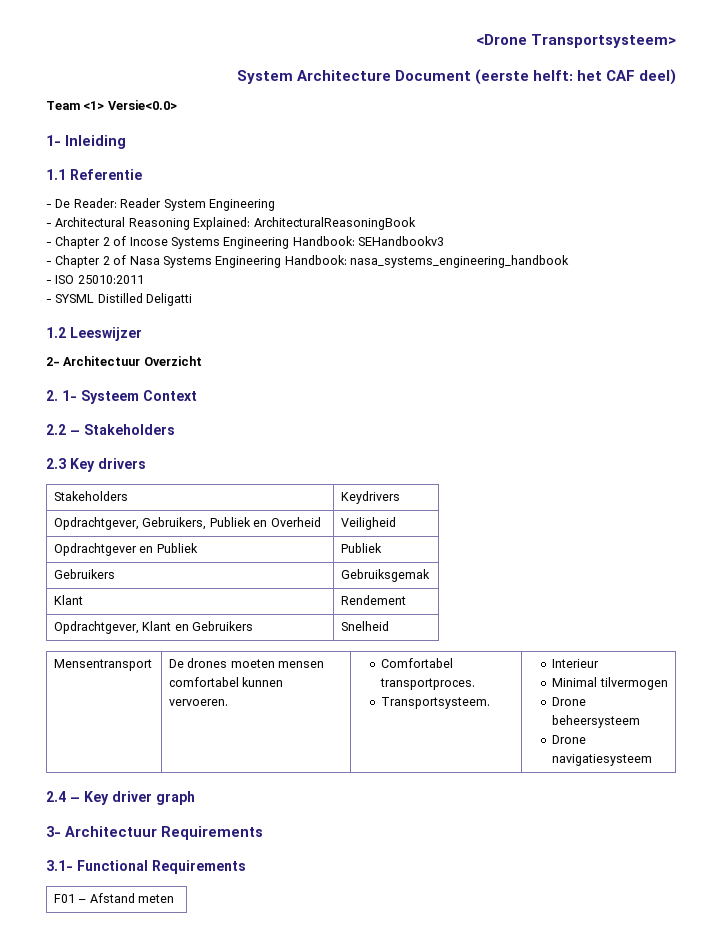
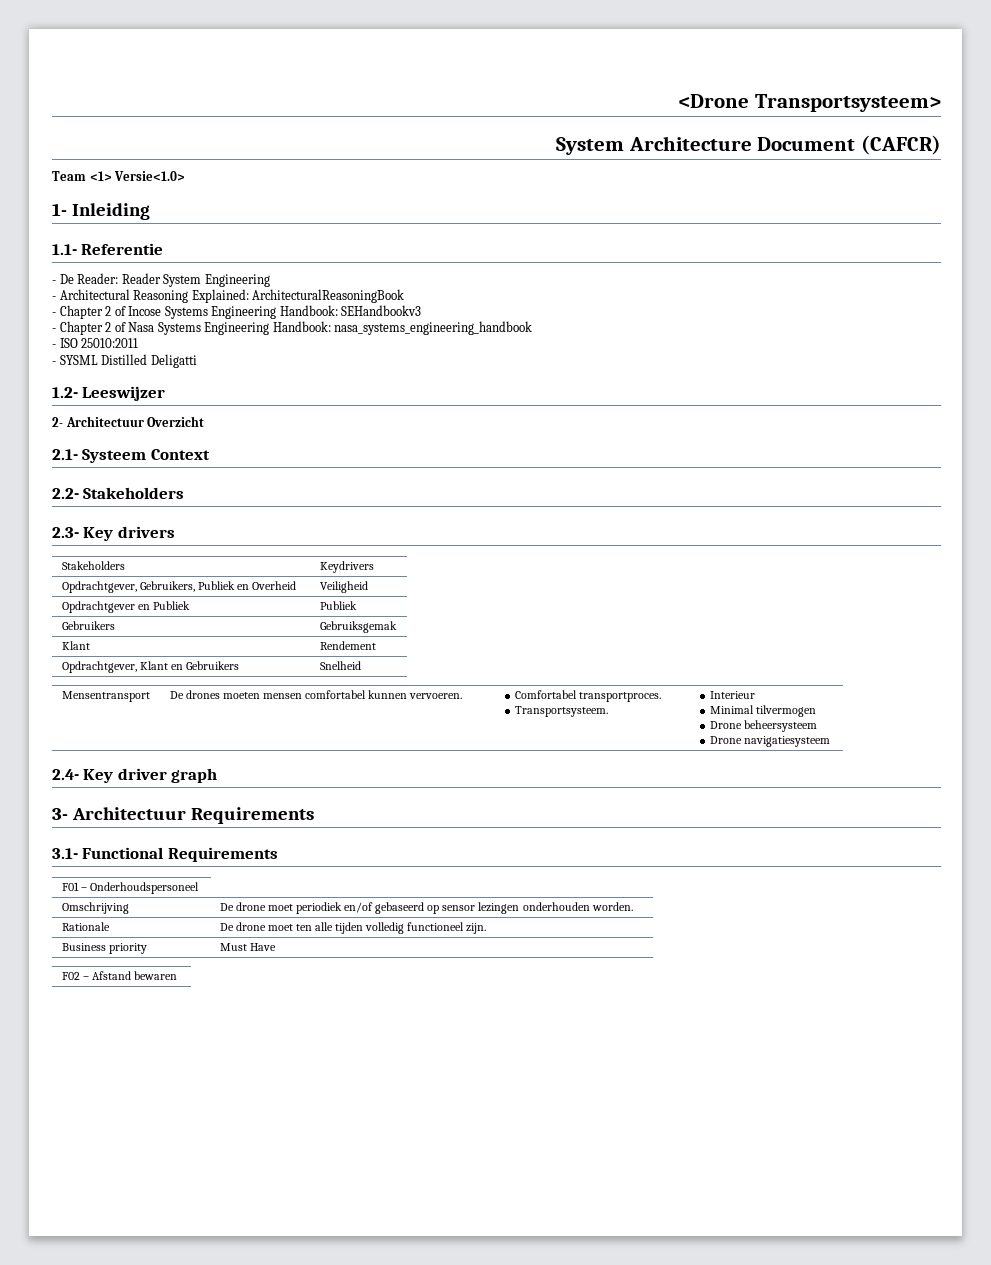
[474,69,676,85] (eerste helft: het CAF deel) -> [860,135,941,155] (CAFCR)
[107,100,177,110] Versie<0.0> -> [114,171,186,181] Versie<1.0>
[46,169,66,180] 1.1 -> [52,244,77,255] 1.1-
[46,327,66,338] 1.2 -> [52,387,78,398] 1.2-
[46,390,77,401] 2. 1- -> [52,449,78,460] 2.1-
[46,424,80,435] 2.2 – -> [52,488,79,499] 2.2-
[46,458,66,469] 2.3 -> [52,527,79,538] 2.3-
[46,791,80,802] 2.4 – -> [52,769,79,780] 2.4-
[89,893,175,903] Afstand meten -> [89,882,199,894] [61,902,129,914] [219,902,633,914] [61,922,110,931] [219,922,487,934] [61,943,147,954] [219,943,276,951] [61,971,177,980] Onderhoudspersoneel // Omschrijving | De drone moet periodiek en/of gebaseerd op sensor lezingen onderhouden worden. // Rationale | De drone moet ten alle tijden volledig functioneel zijn. // Business priority | Must Have // F02 – Afstand bewaren

